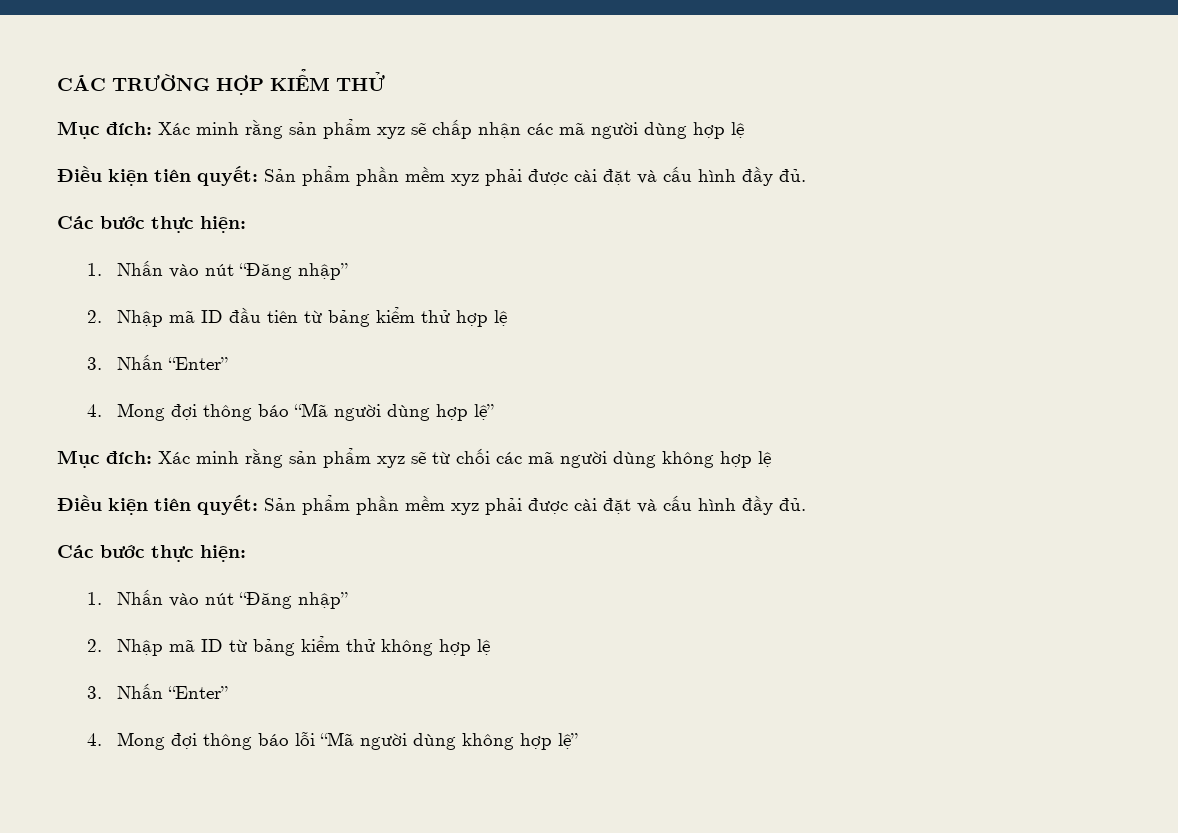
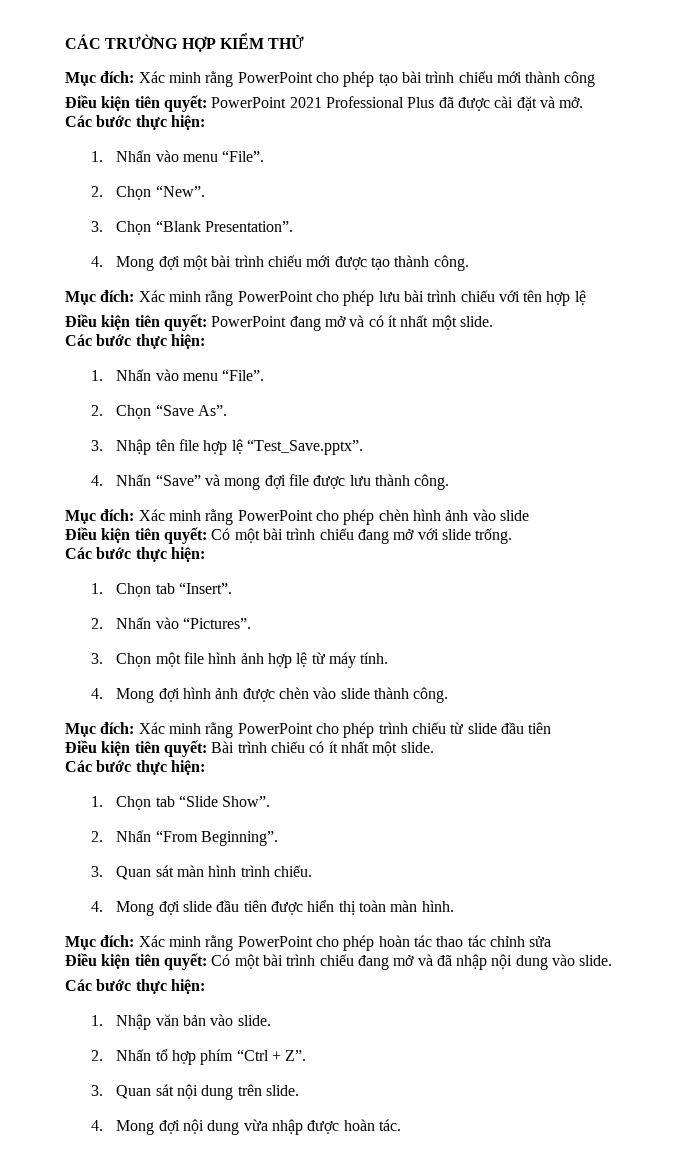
[289,119,744,139] [57,166,806,186] [57,216,246,233] [86,260,348,280] [86,307,507,327] [86,354,228,370] [86,403,494,421] [57,448,771,468] [57,495,806,515] [57,545,246,562] [86,589,348,609] [86,636,490,656] [86,683,228,699] [86,732,578,750] sản phẩm xyz sẽ chấp nhận các mã người dùng hợp lệ // Điều kiện tiên quyết: Sản phẩm phần mềm xyz phải được cài đặt và cấu hình đầy đủ. // Các bước thực hiện: // 1. Nhấn vào nút “Đăng nhập” // 2. Nhập mã ID đầu tiên từ bảng kiểm thử hợp lệ // 3. Nhấn “Enter” // 4. Mong đợi thông báo “Mã người dùng hợp lệ” // Mục đích: Xác minh rằng sản phẩm xyz sẽ từ chối các mã người dùng không hợp lệ // Điều kiện tiên quyết: Sản phẩm phần mềm xyz phải được cài đặt và cấu hình đầy đủ. // Các bước thực hiện: // 1. Nhấn vào nút “Đăng nhập” // 2. Nhập mã ID từ bảng kiểm thử không hợp lệ // 3. Nhấn “Enter” // 4. Mong đợi thông báo lỗi “Mã người dùng không hợp lệ” -> [237,71,596,87] [65,95,584,112] [65,115,205,130] [90,150,265,162] [90,185,205,200] [90,220,294,235] [90,255,469,271] [65,290,586,306] [65,314,493,331] [65,334,205,349] [90,369,265,381] [90,404,228,419] [90,439,364,455] [90,474,450,490] [65,509,529,525] [65,527,513,544] [65,547,205,562] [90,582,233,597] [90,617,252,629] [90,652,389,668] [90,687,449,703] [65,722,552,738] [65,740,434,757] [65,760,205,775] [90,795,271,810] [90,830,279,846] [90,865,313,880] [90,900,454,916] [65,935,552,951] [65,953,613,970] [65,979,205,994] [90,1014,271,1030] [90,1049,307,1065] [90,1084,300,1100] [90,1119,402,1135] PowerPoint cho phép tạo bài trình chiếu mới thành công // Điều kiện tiên quyết: PowerPoint 2021 Professional Plus đã được cài đặt và mở. // Các bước thực hiện: // 1. Nhấn vào menu “File”. // 2. Chọn “New”. // 3. Chọn “Blank Presentation”. // 4. Mong đợi một bài trình chiếu mới được tạo thành công. // Mục đích: Xác minh rằng PowerPoint cho phép lưu bài trình chiếu với tên hợp lệ // Điều kiện tiên quyết: PowerPoint đang mở và có ít nhất một slide. // Các bước thực hiện: // 1. Nhấn vào menu “File”. // 2. Chọn “Save As”. // 3. Nhập tên file hợp lệ “Test_Save.pptx”. // 4. Nhấn “Save” và mong đợi file được lưu thành công. // Mục đích: Xác minh rằng PowerPoint cho phép chèn hình ảnh vào slide // Điều kiện tiên quyết: Có một bài trình chiếu đang mở với slide trống. // Các bước thực hiện: // 1. Chọn tab “Insert”. // 2. Nhấn vào “Pictures”. // 3. Chọn một file hình ảnh hợp lệ từ máy tính. // 4. Mong đợi hình ảnh được chèn vào slide thành công. // Mục đích: Xác minh rằng PowerPoint cho phép trình chiếu từ slide đầu tiên // Điều kiện tiên quyết: Bài trình chiếu có ít nhất một slide. // Các bước thực hiện: // 1. Chọn tab “Slide Show”. // 2. Nhấn “From Beginning”. // 3. Quan sát màn hình trình chiếu. // 4. Mong đợi slide đầu tiên được hiển thị toàn màn hình. // Mục đích: Xác minh rằng PowerPoint cho phép hoàn tác thao tác chỉnh sửa // Điều kiện tiên quyết: Có một bài trình chiếu đang mở và đã nhập nội dung vào slide. // Các bước thực hiện: // 1. Nhập văn bản vào slide. // 2. Nhấn tổ hợp phím “Ctrl + Z”. // 3. Quan sát nội dung trên slide. // 4. Mong đợi nội dung vừa nhập được hoàn tác.

